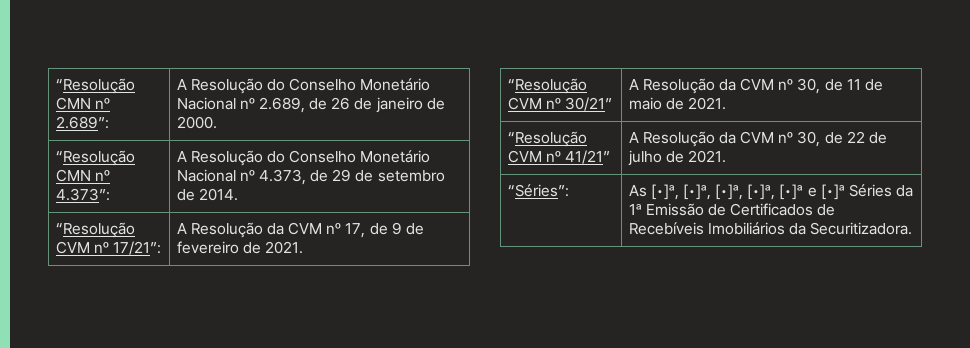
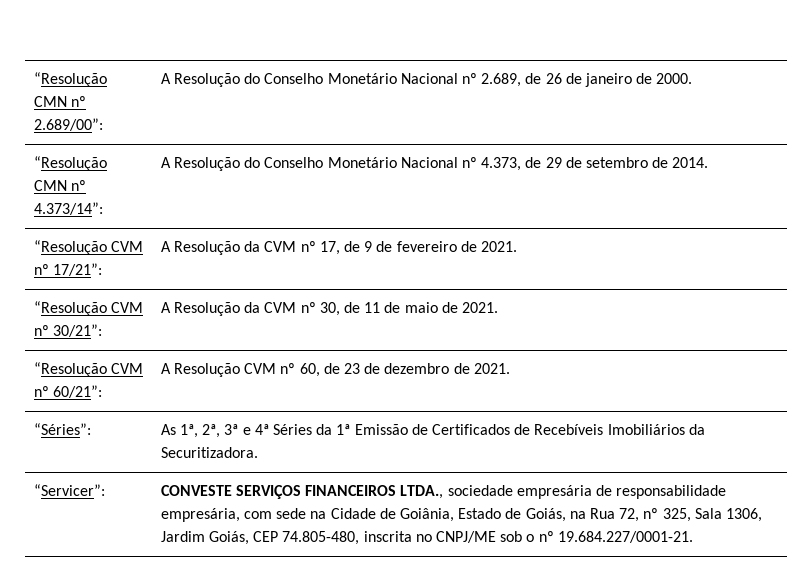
[55,78,135,94] [55,97,110,110] [55,116,109,129] “Resolução CMN nº 2.689”: -> [33,72,107,87] [33,96,87,107] [33,118,103,131] “Resolução CMN nº 2.689/00”:
[55,188,110,201] 4.373”: -> [33,202,103,215] 4.373/14”:
[564,97,612,111] 30/21” -> [53,324,103,337] 30/21”:
[564,150,610,164] [628,131,888,147] [627,150,662,166] 41/21” | A Resolução da CVM nº 30, de 22 de julho -> [53,385,103,398] [160,363,450,377] 60/21”: | A Resolução CVM nº 60, de 23 de dezembro
[650,184,845,200] [•]ª, [•]ª, [•]ª, [•]ª, [•]ª e [•]ª -> [180,424,269,438] 1ª, 2ª, 3ª e 4ª
(913, 228) none -> [33,484,105,496] [160,485,727,499] [160,508,762,522] [160,531,693,545] // “Servicer”: | CONVESTE SERVIÇOS FINANCEIROS LTDA., sociedade empresária de responsabilidade empresária, com sede na Cidade de Goiânia, Estado de Goiás, na Rua 72, nº 325, Sala 1306, Jardim Goiás, CEP 74.805-480, inscrita no CNPJ/ME sob o nº 19.684.227/0001-21.

